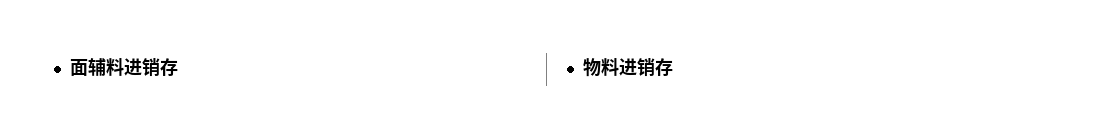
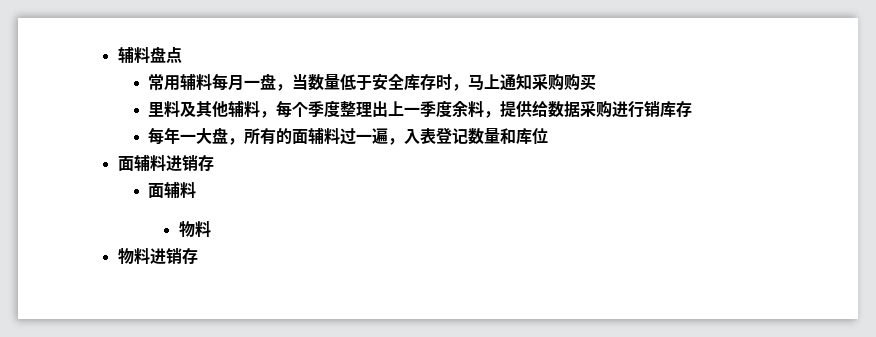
(69, 67) none -> [117,46,182,63] [148,73,597,91] [148,100,693,118] [148,127,549,145] 辅料盘点 // 常用辅料每月一盘，当数量低于安全库存时，马上通知采购购买 // 里料及其他辅料，每个季度整理出上一季度余料，提供给数据采购进行销库存 // 每年一大盘，所有的面辅料过一遍，入表登记数量和库位 //
(178, 67) none -> [148,181,197,198] [178,221,211,237] // 面辅料 // 物料

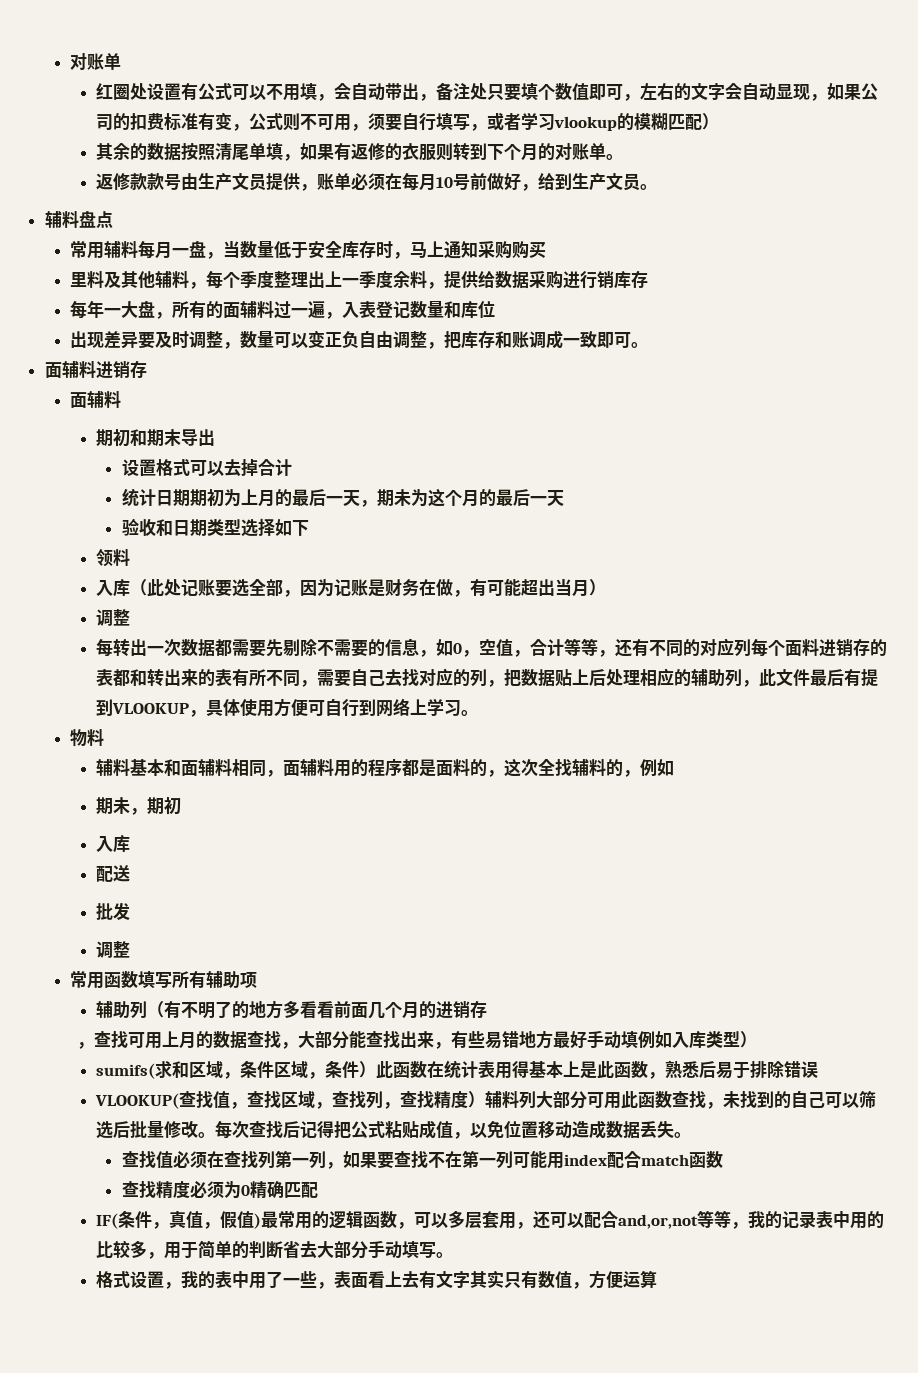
(117, 54) none -> [70,53,122,71] [95,82,878,101] [95,112,719,131] [95,143,623,161] [95,172,657,191] 对账单 // 红圈处设置有公式可以不用填，会自动带出，备注处只要填个数值即可，左右的文字会自动显现，如果公司的扣费标准有变，公式则不可用，须要自行填写，或者学习vlookup的模糊匹配） // 其余的数据按照清尾单填，如果有返修的衣服则转到下个月的对账单。 // 返修款款号由生产文员提供，账单必须在每月10号前做好，给到生产文员。 //
(549, 136) none -> [70,330,649,349] // 出现差异要及时调整，数量可以变正负自由调整，把库存和账调成一致即可。
[178,221,211,237] [117,248,198,265] 物料 // 物料进销存 -> [95,429,215,447] [121,459,292,477] [121,488,564,507] [121,518,309,537] [95,549,130,567] [95,578,606,597] [95,609,130,626] [95,638,887,657] [95,668,878,687] [95,698,478,717] [70,729,105,747] [95,758,674,777] [95,797,181,815] [95,835,130,853] [95,865,130,882] [95,902,130,920] [95,941,130,958] [70,970,258,989] [95,1000,487,1019] [77,1030,758,1049] [95,1060,818,1079] [94,1090,876,1109] [95,1120,691,1139] [121,1150,723,1169] [121,1181,318,1199] [95,1210,884,1229] [95,1240,453,1259] [95,1270,657,1289] 期初和期末导出 // 设置格式可以去掉合计 // 统计日期期初为上月的最后一天，期未为这个月的最后一天 // 验收和日期类型选择如下 // 领料 // 入库（此处记账要选全部，因为记账是财务在做，有可能超出当月） // 调整 // 每转出一次数据都需要先剔除不需要的信息，如0，空值，合计等等，还有不同的对应列每个面料进销存的表都和转出来的表有所不同，需要自己去找对应的列，把数据贴上后处理相应的辅助列，此文件最后有提到VLOOKUP，具体使用方便可自行到网络上学习。 // 物料 // 辅料基本和面辅料相同，面辅料用的程序都是面料的，这次全找辅料的，例如 // 期未，期初 // 入库 // 配送 // 批发 // 调整 // 常用函数填写所有辅助项 // 辅助列（有不明了的地方多看看前面几个月的进销存 // ，查找可用上月的数据查找，大部分能查找出来，有些易错地方最好手动填例如入库类型） // sumifs(求和区域，条件区域，条件）此函数在统计表用得基本上是此函数，熟悉后易于排除错误 // VLOOKUP(查找值，查找区域，查找列，查找精度）辅料列大部分可用此函数查找，未找到的自己可以筛选后批量修改。每次查找后记得把公式粘贴成值，以免位置移动造成数据丢失。 // 查找值必须在查找列第一列，如果要查找不在第一列可能用index配合match函数 // 查找精度必须为0精确匹配 // IF(条件，真值，假值)最常用的逻辑函数，可以多层套用，还可以配合and,or,not等等，我的记录表中用的比较多，用于简单的判断省去大部分手动填写。 // 格式设置，我的表中用了一些，表面看上去有文字其实只有数值，方便运算

